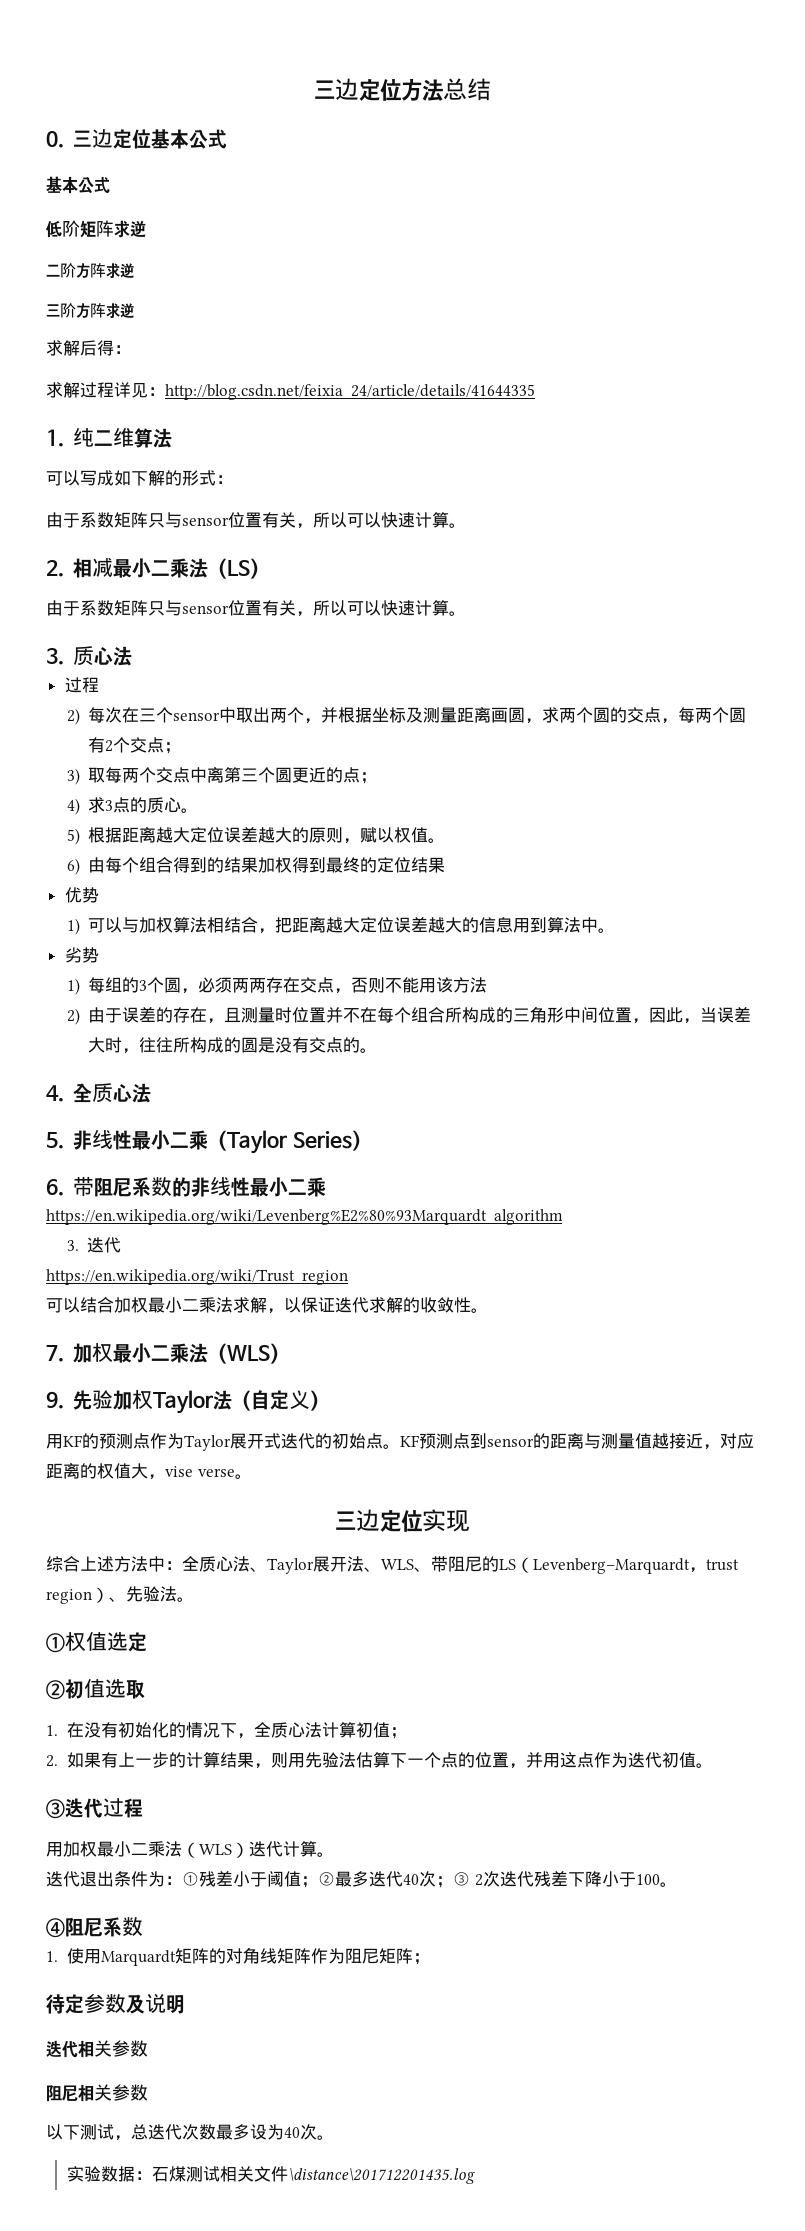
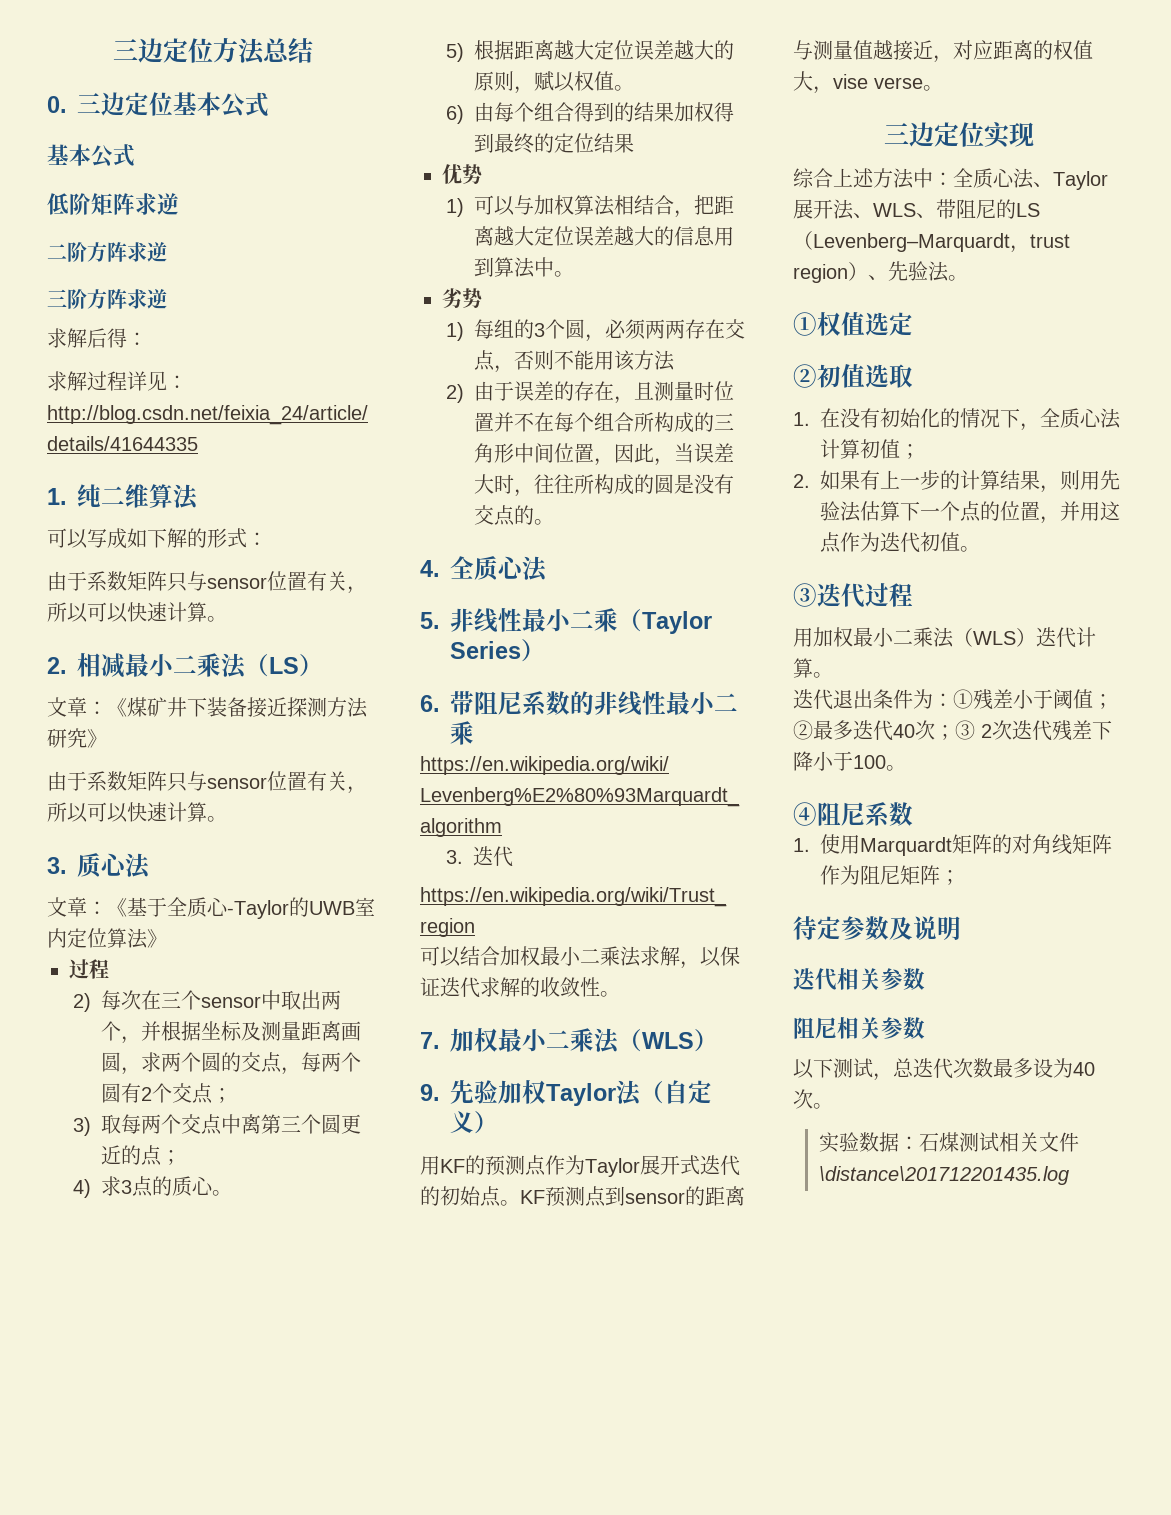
(269, 568) none -> [47,697,368,718] [47,728,107,748] // 文章：《煤矿井下装备接近探测方法研究》
(132, 656) none -> [47,897,375,919] [47,928,167,949] // 文章：《基于全质心-Taylor的UWB室内定位算法》

